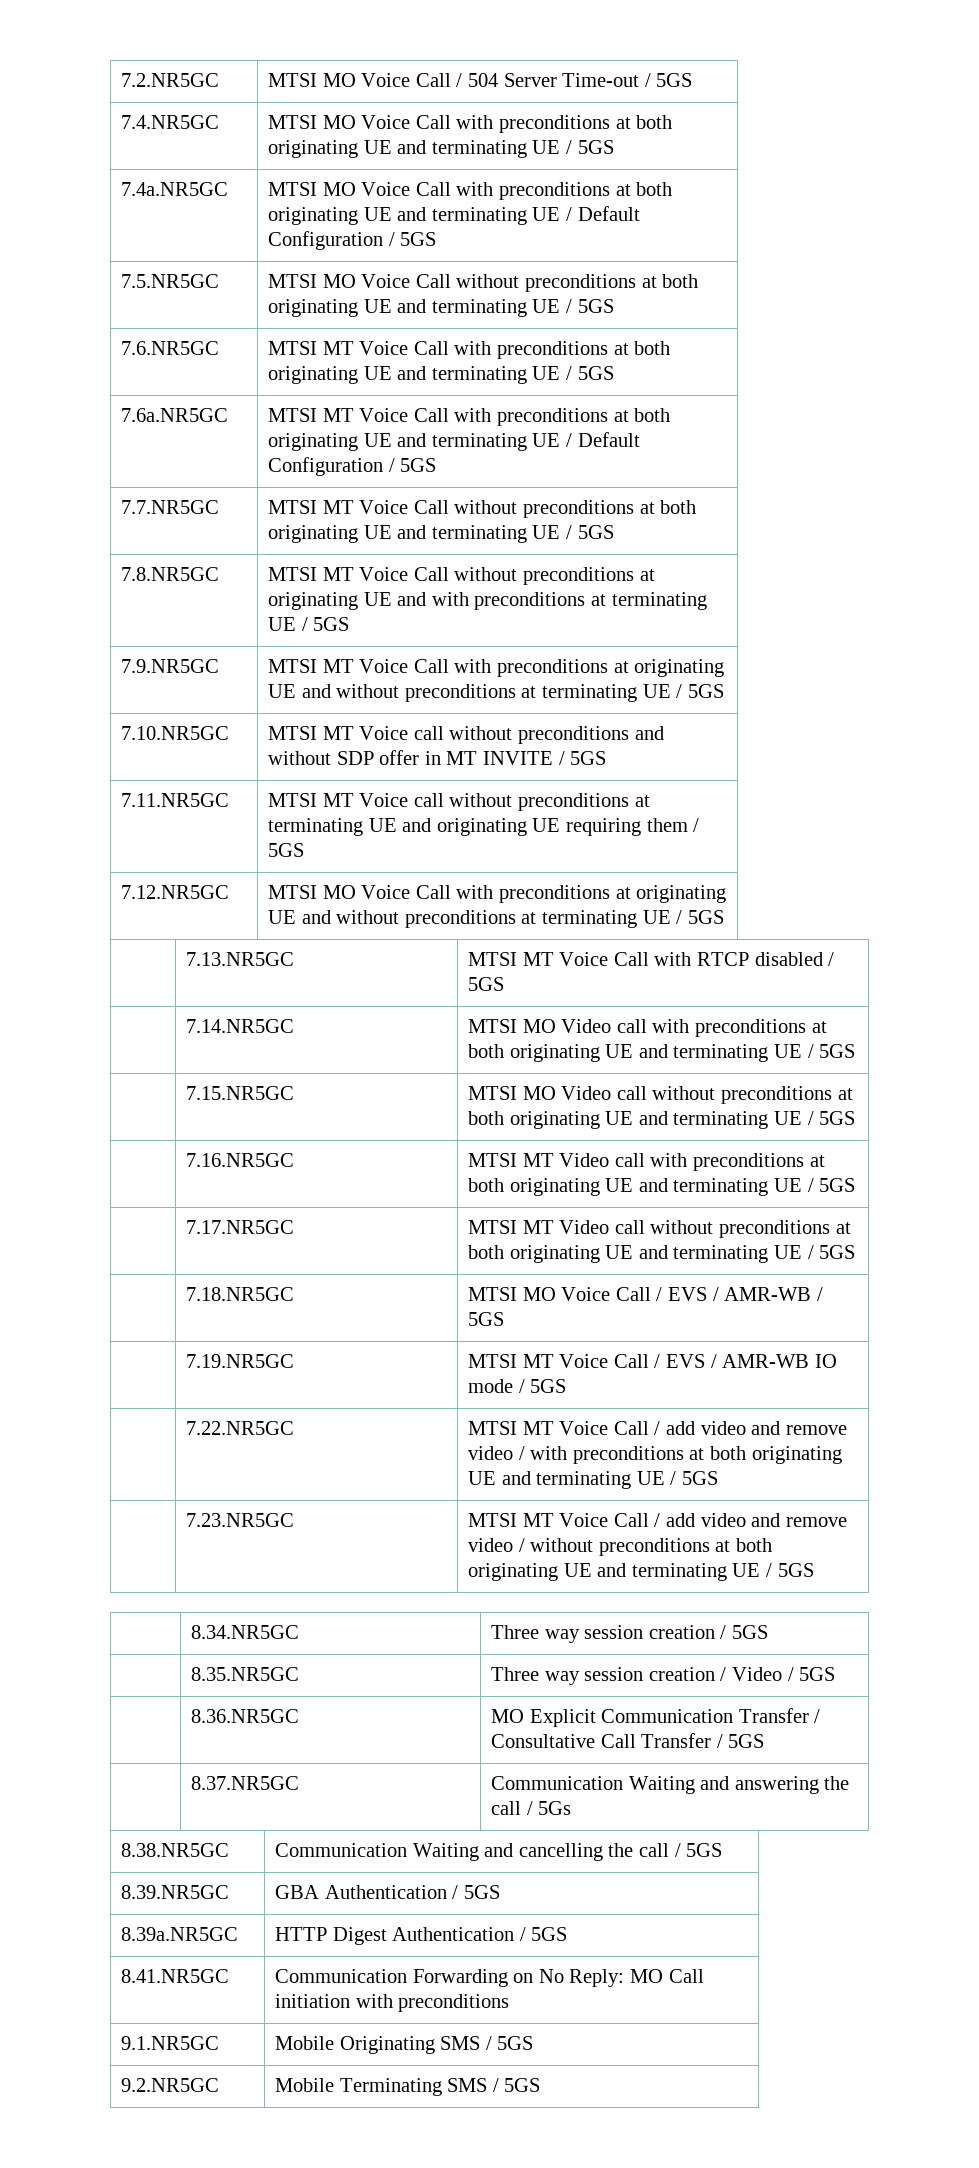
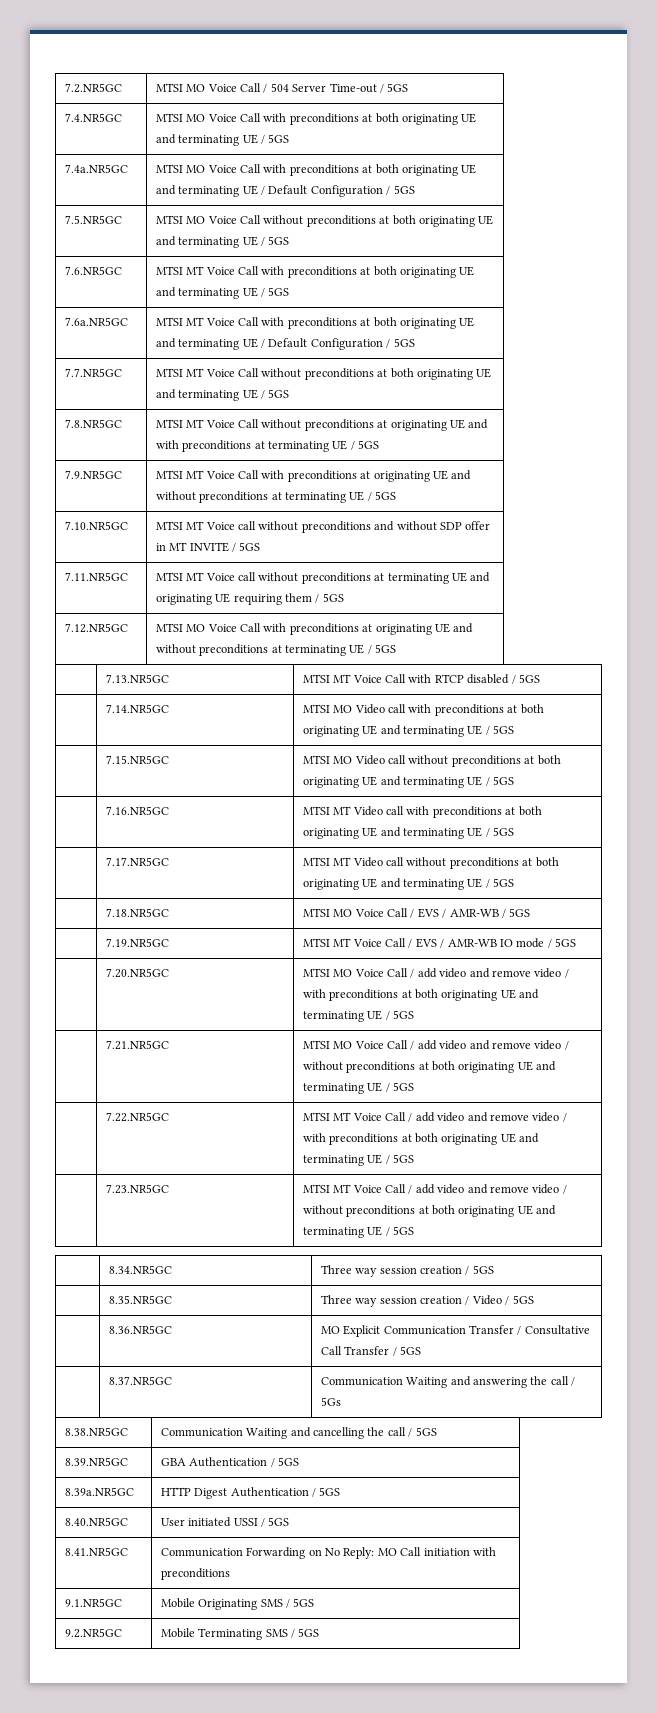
(567, 1386) none -> [105,968,169,978] [302,968,569,978] [302,989,540,1001] [302,1010,415,1022] [105,1040,169,1050] [302,1040,569,1050] [302,1061,557,1073] [302,1082,415,1094] // | 7.20.NR5GC | MTSI MO Voice Call / add video and remove video / with preconditions at both originating UE and terminating UE / 5GS // | 7.21.NR5GC | MTSI MO Voice Call / add video and remove video / without preconditions at both originating UE and terminating UE / 5GS
(568, 1934) none -> [64,1517,128,1526] [160,1517,290,1527] // 8.40.NR5GC | User initiated USSI / 5GS

